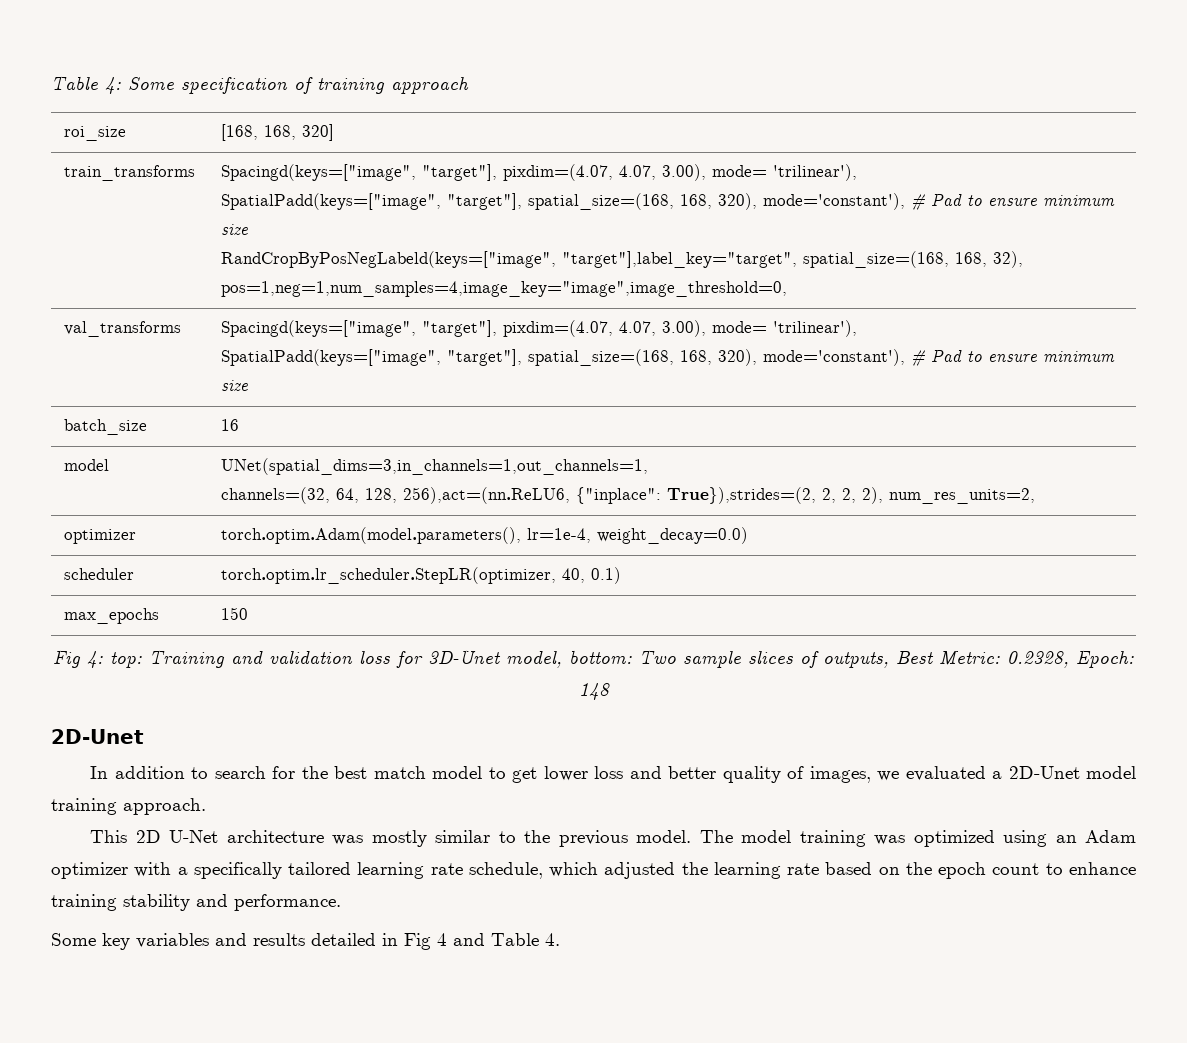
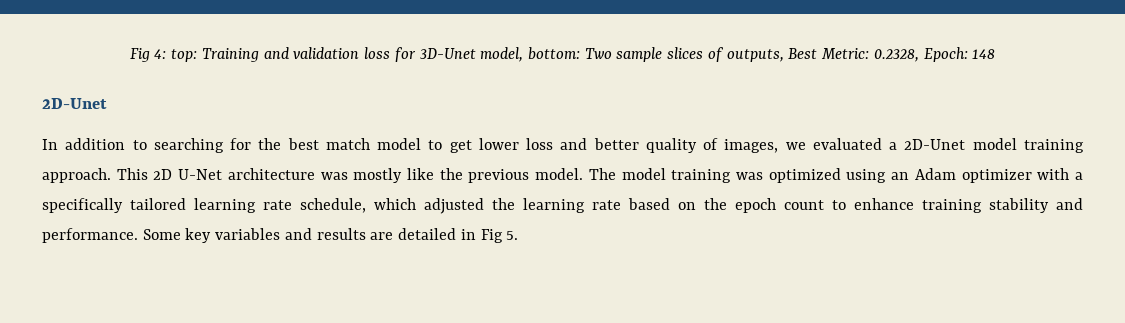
[51,76,469,94] [63,126,126,141] [220,124,334,141] [63,165,195,181] [220,164,857,181] [220,193,1115,211] [220,224,248,235] [220,251,1023,268] [220,281,787,297] [63,321,181,337] [220,320,857,337] [220,349,1115,367] [220,380,248,391] [63,419,147,435] [220,419,239,431] [63,459,109,471] [220,458,648,475] [220,487,1035,504] [63,529,136,544] [220,527,748,544] [63,568,134,580] [220,567,621,584] [63,608,159,624] [220,607,248,620] Table 4: Some specification of training approach // roi_size | [168, 168, 320] // train_transforms | Spacingd(keys=["image", "target"], pixdim=(4.07, 4.07, 3.00), mode= 'trilinear'), // SpatialPadd(keys=["image", "target"], spatial_size=(168, 168, 320), mode='constant'), # Pad to ensure minimum size // RandCropByPosNegLabeld(keys=["image", "target"],label_key="target", spatial_size=(168, 168, 32), pos=1,neg=1,num_samples=4,image_key="image",image_threshold=0, // val_transforms | Spacingd(keys=["image", "target"], pixdim=(4.07, 4.07, 3.00), mode= 'trilinear'), // SpatialPadd(keys=["image", "target"], spatial_size=(168, 168, 320), mode='constant'), # Pad to ensure minimum size // batch_size | 16 // model | UNet(spatial_dims=3,in_channels=1,out_channels=1, // channels=(32, 64, 128, 256),act=(nn.ReLU6, {"inplace": True}),strides=(2, 2, 2, 2), num_res_units=2, // optimizer | torch.optim.Adam(model.parameters(), lr=1e-4, weight_decay=0.0) // scheduler | torch.optim.lr_scheduler.StepLR(optimizer, 40, 0.1) // max_epochs | 150 // -> (129, 55) none
[214,766,266,779] search -> [153,138,224,153] searching
(206, 806) // -> (111, 175) none
[435,830,516,843] similar to -> [407,168,435,180] like
(341, 902) // -> (138, 235) none
(305, 939) none -> [370,232,394,240] are
[437,933,560,946] 4 and Table 4. -> [506,231,519,240] 5.

